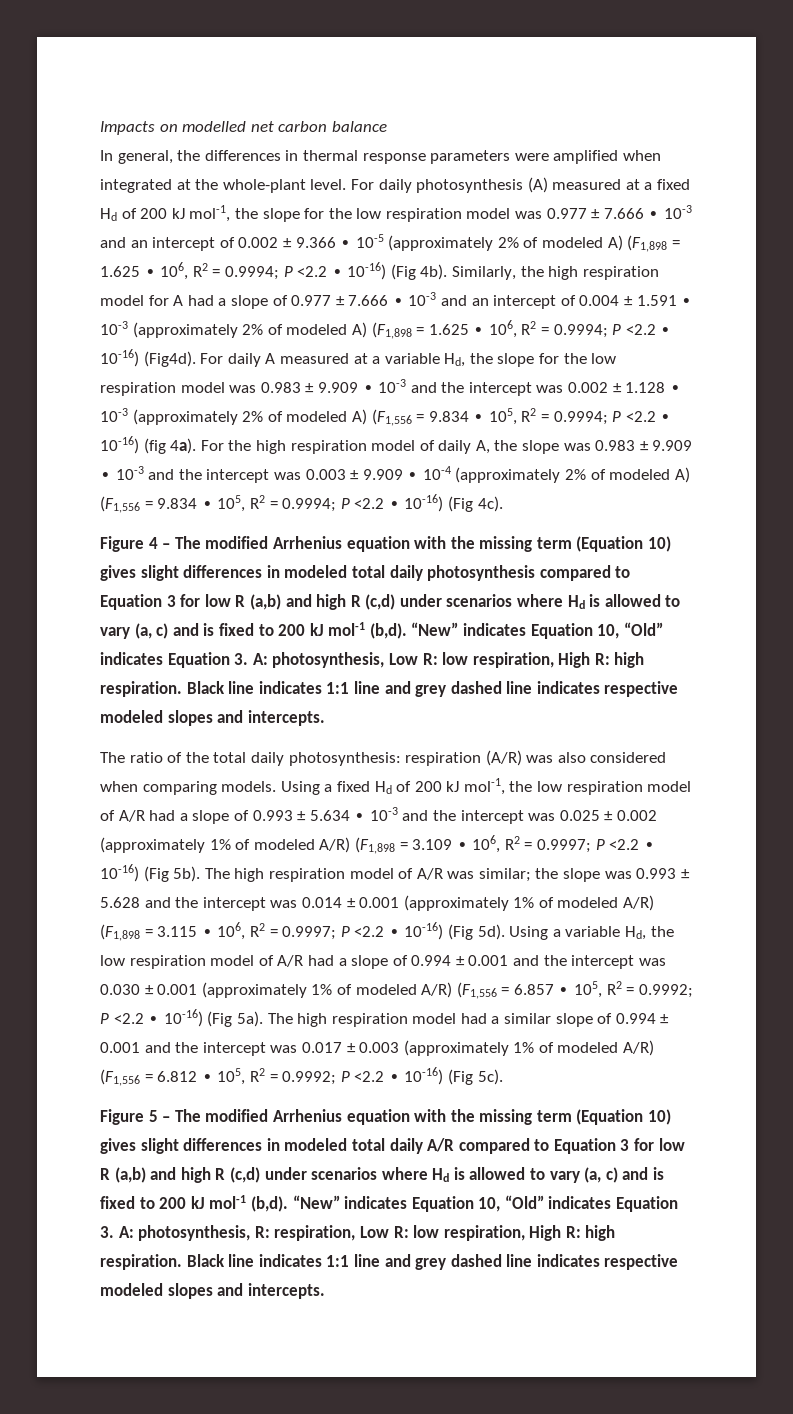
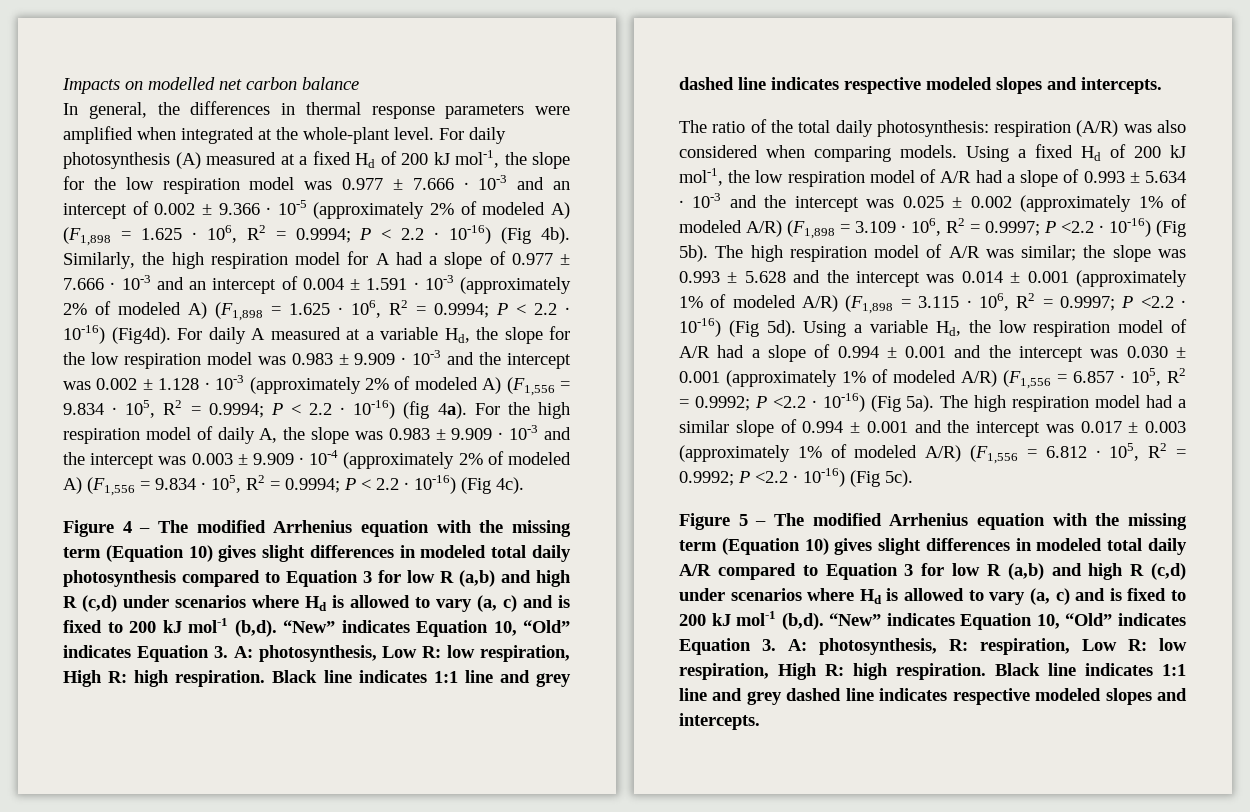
[297,266,328,277] <2.2 -> [381,228,425,240] < 2.2
[625,324,656,335] <2.2 -> [516,303,557,315] < 2.2
[625,411,656,422] <2.2 -> [290,403,333,415] < 2.2
[354,498,385,509] <2.2 -> [361,478,399,490] < 2.2

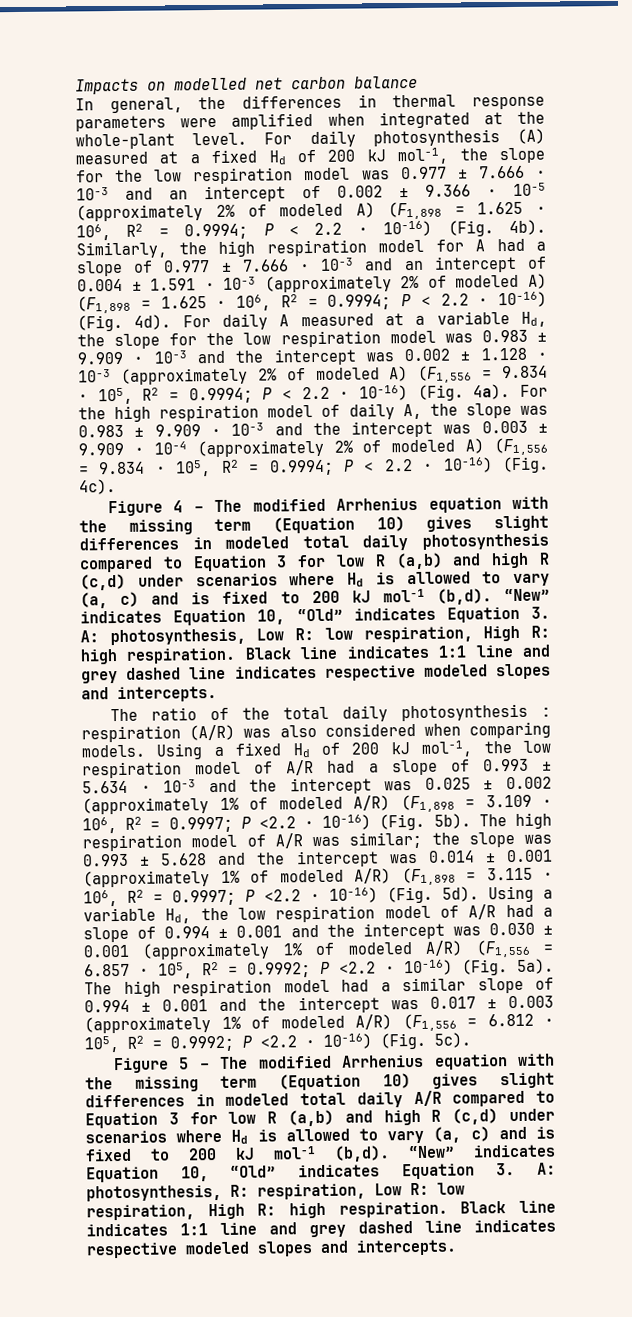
[501,227,532,244] (Fig -> [447,220,494,237] (Fig.
[111,327,171,344] (Fig4d). -> [77,314,172,332] (Fig. 4d).
[403,401,430,419] (fig -> [417,384,464,401] (Fig.
[461,477,491,494] (Fig -> [502,456,549,474] (Fig.
[876,120,989,137] photosynthesis: -> [401,703,551,722] photosynthesis :
[1156,220,1186,237] (Fig -> [379,813,426,831] (Fig.
[728,320,759,337] (Fig -> [387,886,433,904] (Fig.
[870,395,901,412] (Fig -> [462,959,508,976] (Fig.
[850,470,880,487] (Fig -> [380,1032,426,1050] (Fig.

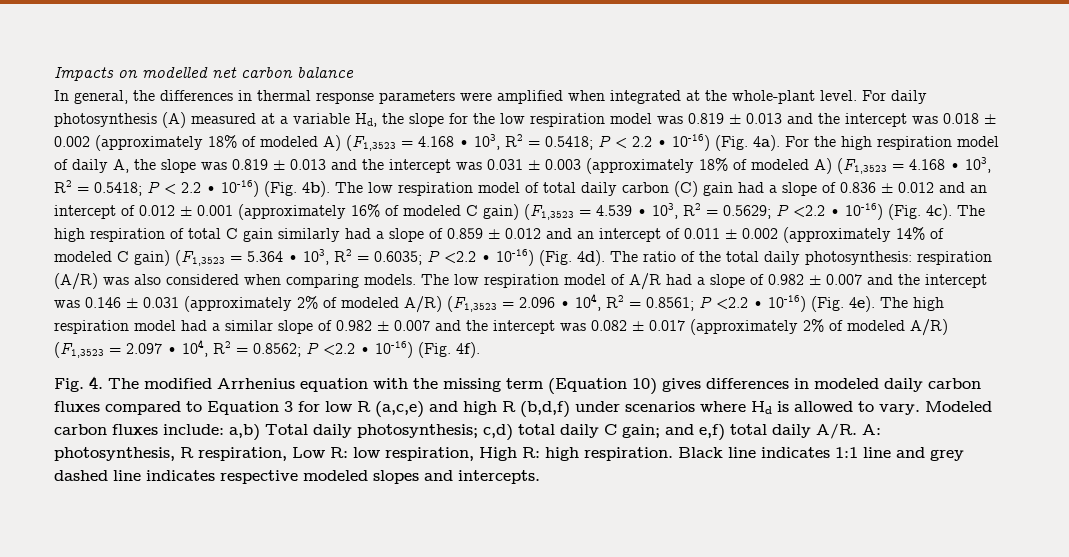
[211,147,545,165] [76,165,546,185] [76,182,546,203] [76,201,546,222] [76,219,546,241] [76,238,546,259] [76,255,547,277] [77,273,547,293] [77,291,547,314] [77,313,426,332] fixed Hd of 200 kJ mol-1, the slope for the low respiration model was 0.977 ± 7.666 ∙ 10-3 and an intercept of 0.002 ± 9.366 ∙ 10-5 (approximately 2% of modeled A) (F1,898 = 1.625 ∙ 106, R2 = 0.9994; P < 2.2 ∙ 10-16) (Fig. 4b). Similarly, the high respiration model for A had a slope of 0.977 ± 7.666 ∙ 10-3 and an intercept of 0.004 ± 1.591 ∙ 10-3 (approximately 2% of modeled A) (F1,898 = 1.625 ∙ 106, R2 = 0.9994; P < 2.2 ∙ 10-16) (Fig. 4d). For daily A measured at a -> (288, 120) none
[481,329,547,343] [77,347,547,366] [78,365,548,385] [78,387,253,405] 0.983 ± 9.909 ∙ 10-3 and the intercept was 0.002 ± 1.128 ∙ 10-3 (approximately 2% of modeled A) (F1,556 = 9.834 ∙ 105, R2 = 0.9994; -> [688,113,996,127] [54,134,593,151] 0.819 ± 0.013 and the intercept was 0.018 ± 0.002 (approximately 18% of modeled A) (F1,3523 = 4.168 ∙ 103, R2 = 0.5418;
[78,420,549,438] [78,437,548,458] [79,456,549,477] [79,479,116,495] [108,500,204,517] 0.983 ± 9.909 ∙ 10-3 and the intercept was 0.003 ± 9.909 ∙ 10-4 (approximately 2% of modeled A) (F1,556 = 9.834 ∙ 105, R2 = 0.9994; P < 2.2 ∙ 10-16) (Fig. 4c). // Figure 4 – -> [232,157,991,174] [54,180,987,197] [54,203,985,220] [54,227,944,243] [54,249,992,266] [54,273,987,290] [54,293,944,313] [54,319,948,336] [54,339,480,358] [54,376,103,392] 0.819 ± 0.013 and the intercept was 0.031 ± 0.003 (approximately 18% of modeled A) (F1,3523 = 4.168 ∙ 103, R2 = 0.5418; P < 2.2 ∙ 10-16) (Fig. 4b). The low respiration model of total daily carbon (C) gain had a slope of 0.836 ± 0.012 and an intercept of 0.012 ± 0.001 (approximately 16% of modeled C gain) (F1,3523 = 4.539 ∙ 103, R2 = 0.5629; P <2.2 ∙ 10-16) (Fig. 4c). The high respiration of total C gain similarly had a slope of 0.859 ± 0.012 and an intercept of 0.011 ± 0.002 (approximately 14% of modeled C gain) (F1,3523 = 5.364 ∙ 103, R2 = 0.6035; P <2.2 ∙ 10-16) (Fig. 4d). The ratio of the total daily photosynthesis: respiration (A/R) was also considered when comparing models. The low respiration model of A/R had a slope of 0.982 ± 0.007 and the intercept was 0.146 ± 0.031 (approximately 2% of modeled A/R) (F1,3523 = 2.096 ∙ 104, R2 = 0.8561; P <2.2 ∙ 10-16) (Fig. 4e). The high respiration model had a similar slope of 0.982 ± 0.007 and the intercept was 0.082 ± 0.017 (approximately 2% of modeled A/R) (F1,3523 = 2.097 ∙ 104, R2 = 0.8562; P <2.2 ∙ 10-16) (Fig. 4f). // Fig. 4.
[494,515,549,532] [79,533,549,551] [79,552,550,573] [80,571,550,591] [80,588,551,609] [80,606,550,626] [80,625,550,646] [80,644,550,665] [81,663,551,684] [81,686,217,703] [110,703,551,722] [81,721,551,743] [81,740,551,760] [82,758,552,779] [82,776,552,795] [82,794,552,815] [82,812,552,834] [82,831,552,852] [82,849,553,868] [83,867,553,888] [83,885,553,907] [83,904,553,924] [83,922,553,943] [83,939,553,960] [84,958,554,979] [84,977,554,997] [84,995,554,1014] [84,1013,554,1034] [84,1032,471,1053] [114,1053,555,1074] [85,1072,555,1092] [85,1090,555,1108] [85,1108,555,1129] [85,1126,555,1144] [85,1144,556,1162] [86,1162,556,1183] [86,1184,249,1202] slight differences in modeled total daily photosynthesis compared to Equation 3 for low R (a,b) and high R (c,d) under scenarios where Hd is allowed to vary (a, c) and is fixed to 200 kJ mol-1 (b,d). “New” indicates Equation 10, “Old” indicates Equation 3. A: photosynthesis, Low R: low respiration, High R: high respiration. Black line indicates 1:1 line and grey dashed line indicates respective modeled slopes and intercepts. // The ratio of the total daily photosynthesis : respiration (A/R) was also considered when comparing models. Using a fixed Hd of 200 kJ mol-1, the low respiration model of A/R had a slope of 0.993 ± 5.634 ∙ 10-3 and the intercept was 0.025 ± 0.002 (approximately 1% of modeled A/R) (F1,898 = 3.109 ∙ 106, R2 = 0.9997; P <2.2 ∙ 10-16) (Fig. 5b). The high respiration model of A/R was similar; the slope was 0.993 ± 5.628 and the intercept was 0.014 ± 0.001 (approximately 1% of modeled A/R) (F1,898 = 3.115 ∙ 106, R2 = 0.9997; P <2.2 ∙ 10-16) (Fig. 5d). Using a variable Hd, the low respiration model of A/R had a slope of 0.994 ± 0.001 and the intercept was 0.030 ± 0.001 (approximately 1% of modeled A/R) (F1,556 = 6.857 ∙ 105, R2 = 0.9992; P <2.2 ∙ 10-16) (Fig. 5a). The high respiration model had a similar slope of 0.994 ± 0.001 and the intercept was 0.017 ± 0.003 (approximately 1% of modeled A/R) (F1,556 = 6.812 ∙ 105, R2 = 0.9992; P <2.2 ∙ 10-16) (Fig. 5c). // Figure 5 – The modified Arrhenius equation with the missing term (Equation 10) gives slight differences in modeled total daily A/R compared to Equation 3 for low R (a,b) and high R (c,d) under scenarios where Hd is allowed to vary (a, c) and is fixed to 200 kJ mol-1 (b,d). “New” indicates Equation 10, “Old” indicates Equation 3. A: photosynthesis, R: -> [706,378,981,392] [54,401,992,418] [54,423,881,441] [54,447,194,461] differences in modeled daily carbon fluxes compared to Equation 3 for low R (a,c,e) and high R (b,d,f) under scenarios where Hd is allowed to vary. Modeled carbon fluxes include: a,b) Total daily photosynthesis; c,d) total daily C gain; and e,f) total daily A/R. A: photosynthesis, R

